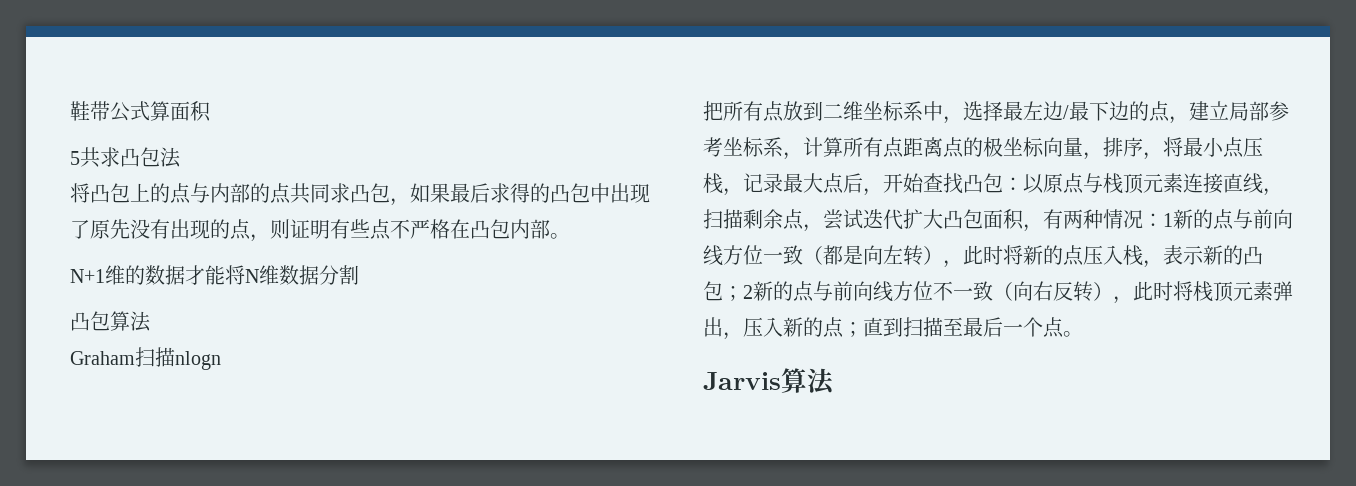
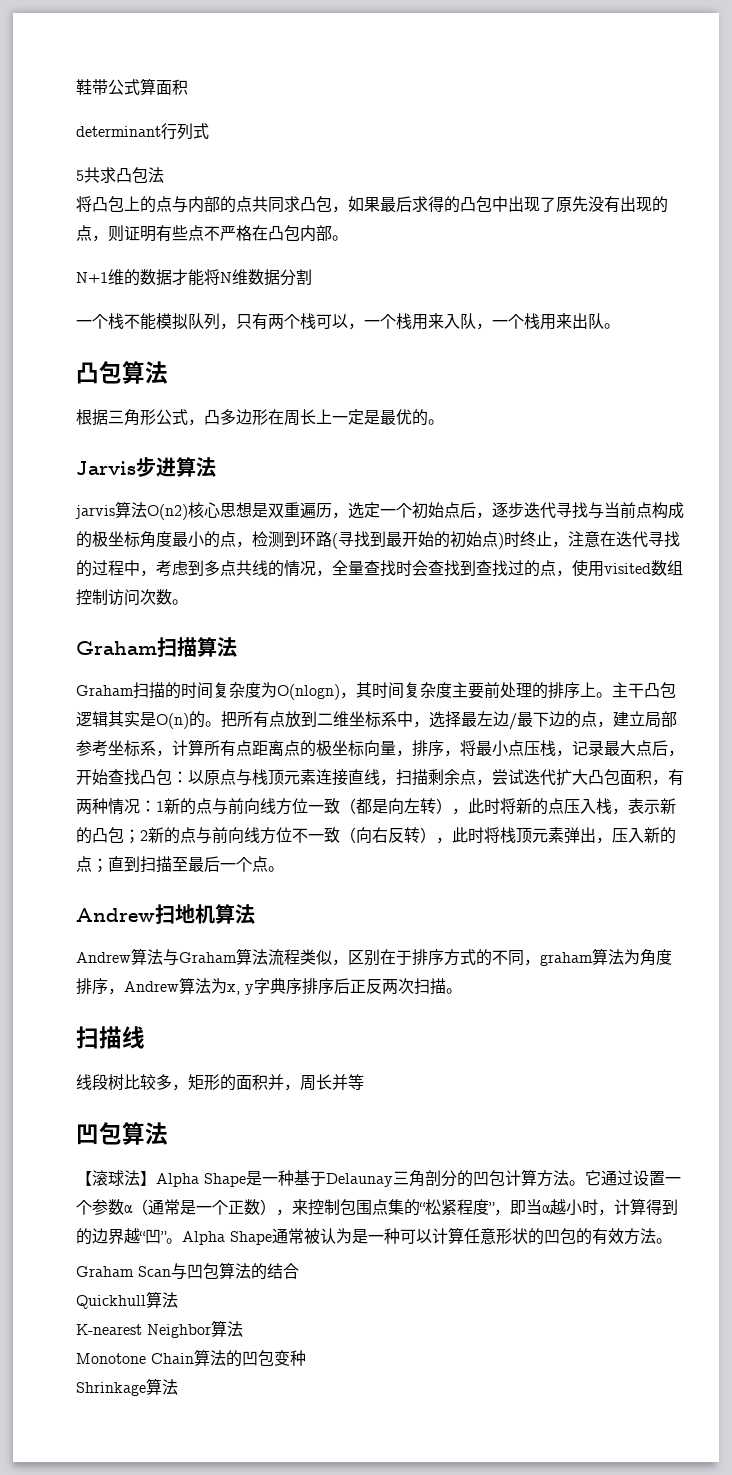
(211, 111) none -> [76,123,209,140] // determinant行列式
[70,311,151,332] [70,347,221,370] 凸包算法 // Graham扫描nlogn // -> [76,313,620,330] [76,361,168,384] [76,409,444,426] [76,457,216,477] [75,501,684,520] [76,531,680,549] [76,560,683,577] [76,589,188,606] [76,637,237,657] [76,682,676,700] [76,711,221,729] 一个栈不能模拟队列，只有两个栈可以，一个栈用来入队，一个栈用来出队。 // 凸包算法 // 根据三角形公式，凸多边形在周长上一定是最优的。 // Jarvis步进算法 // jarvis算法O(n2)核心思想是双重遍历，选定一个初始点后，逐步迭代寻找与当前点构成的极坐标角度最小的点，检测到环路(寻找到最开始的初始点)时终止，注意在迭代寻找的过程中，考虑到多点共线的情况，全量查找时会查找到查找过的点，使用visited数组控制访问次数。 // Graham扫描算法 // Graham扫描的时间复杂度为O(nlogn)，其时间复杂度主要前处理的排序上。主干凸包逻辑其实是O(n)的。
[703,368,835,395] Jarvis算法 -> [76,904,255,924] [76,948,672,966] [76,977,462,995] [76,1026,145,1049] [76,1074,364,1091] [76,1122,168,1145] [76,1169,681,1187] [76,1198,678,1216] [76,1227,672,1245] [76,1262,299,1280] [76,1291,178,1309] [76,1320,243,1338] [76,1349,306,1367] [76,1378,178,1396] Andrew扫地机算法 // Andrew算法与Graham算法流程类似，区别在于排序方式的不同，graham算法为角度排序，Andrew算法为x, y字典序排序后正反两次扫描。 // 扫描线 // 线段树比较多，矩形的面积并，周长并等 // 凹包算法 // 【滚球法】Alpha Shape是一种基于Delaunay三角剖分的凹包计算方法。它通过设置一个参数α（通常是一个正数），来控制包围点集的“松紧程度”，即当α越小时，计算得到的边界越“凹”。Alpha Shape通常被认为是一种可以计算任意形状的凹包的有效方法。 // Graham Scan与凹包算法的结合 // Quickhull算法 // K-nearest Neighbor算法 // Monotone Chain算法的凹包变种 // Shrinkage算法

